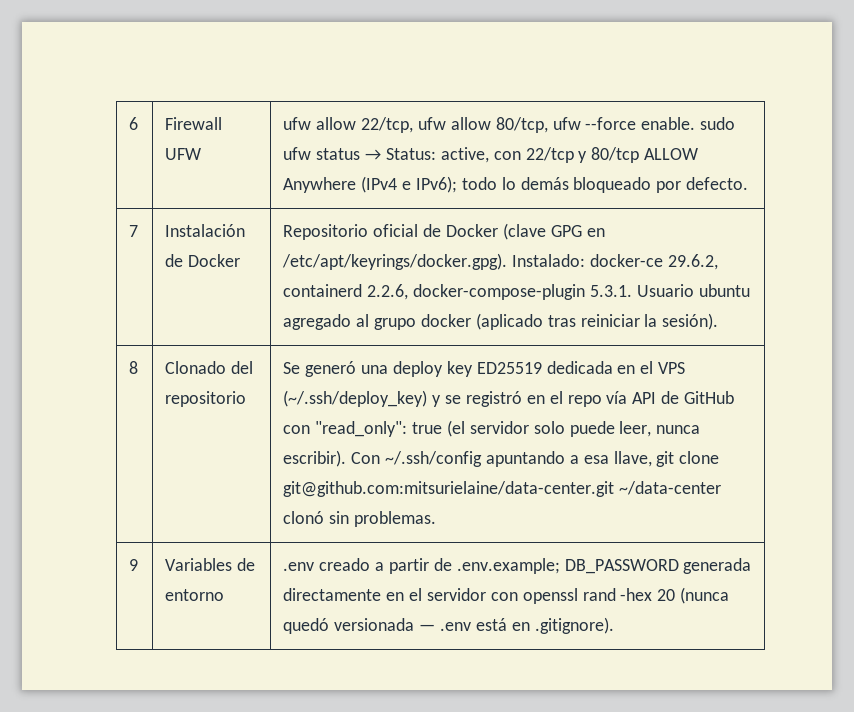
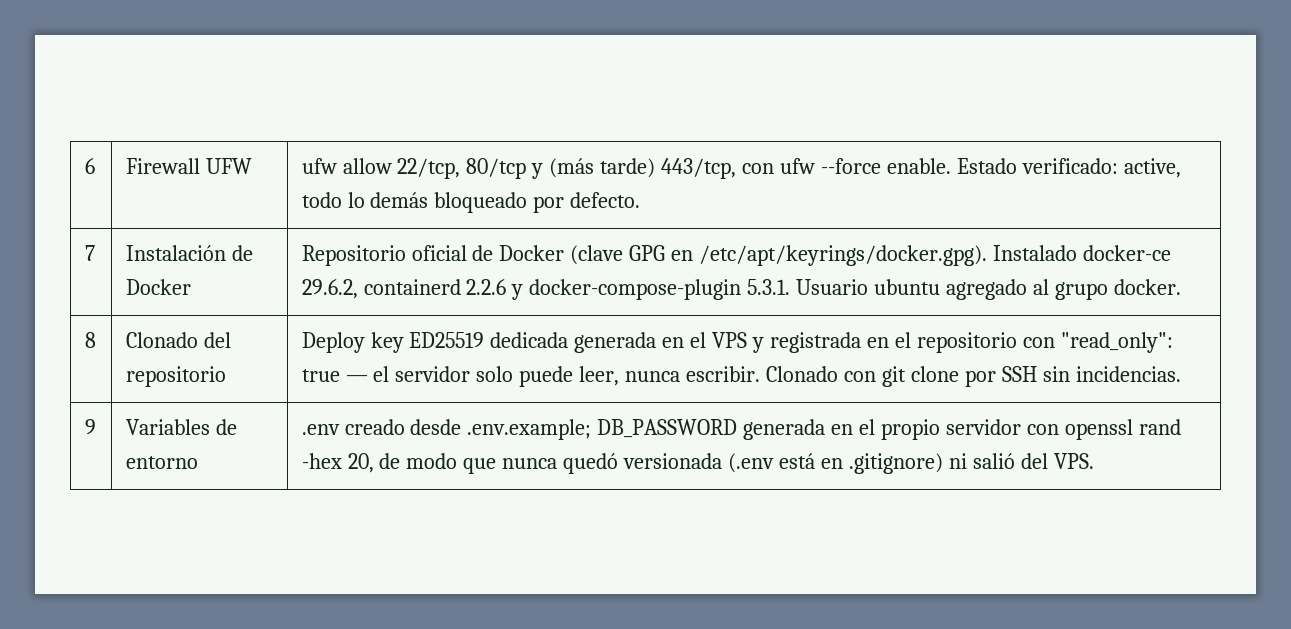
[417,117,736,133] [283,147,699,163] [283,176,457,193] ufw allow 80/tcp, ufw --force enable. sudo ufw status → Status: active, con 22/tcp y 80/tcp ALLOW Anywhere (IPv4 e IPv6); -> [466,158,1181,179] 80/tcp y (más tarde) 443/tcp, con ufw --force enable. Estado verificado: active,
[512,254,586,267] Instalado: -> [993,245,1078,261] Instalado
[367,284,409,300] 2.2.6, -> [466,279,524,300] 2.2.6 y
[420,313,719,330] docker (aplicado tras reiniciar la sesión). -> [1113,279,1181,295] docker.
[283,361,443,377] Se generó una deploy -> [301,332,365,353] Deploy
(613, 367) none -> [574,332,657,353] generada
[283,390,734,407] (~/.ssh/deploy_key) y se registró en el repo vía API de GitHub -> [752,332,1017,353] y registrada en el repositorio
[446,420,465,437] (el -> [345,366,390,382] — el
[283,450,720,467] [283,481,722,497] [283,511,437,527] escribir). Con ~/.ssh/config apuntando a esa llave, git clone git@github.com:mitsurielaine/data-center.git ~/data-center clonó sin problemas. -> [686,366,1181,387] escribir. Clonado con git clone por SSH sin incidencias.
[375,558,452,574] a partir de -> [410,419,462,435] desde
[283,588,423,601] directamente en el -> [831,419,941,440] en el propio
[657,587,730,604] [283,617,614,634] 20 (nunca quedó versionada — .env está en .gitignore). -> [347,453,1094,474] 20, de modo que nunca quedó versionada (.env está en .gitignore) ni salió del VPS.

